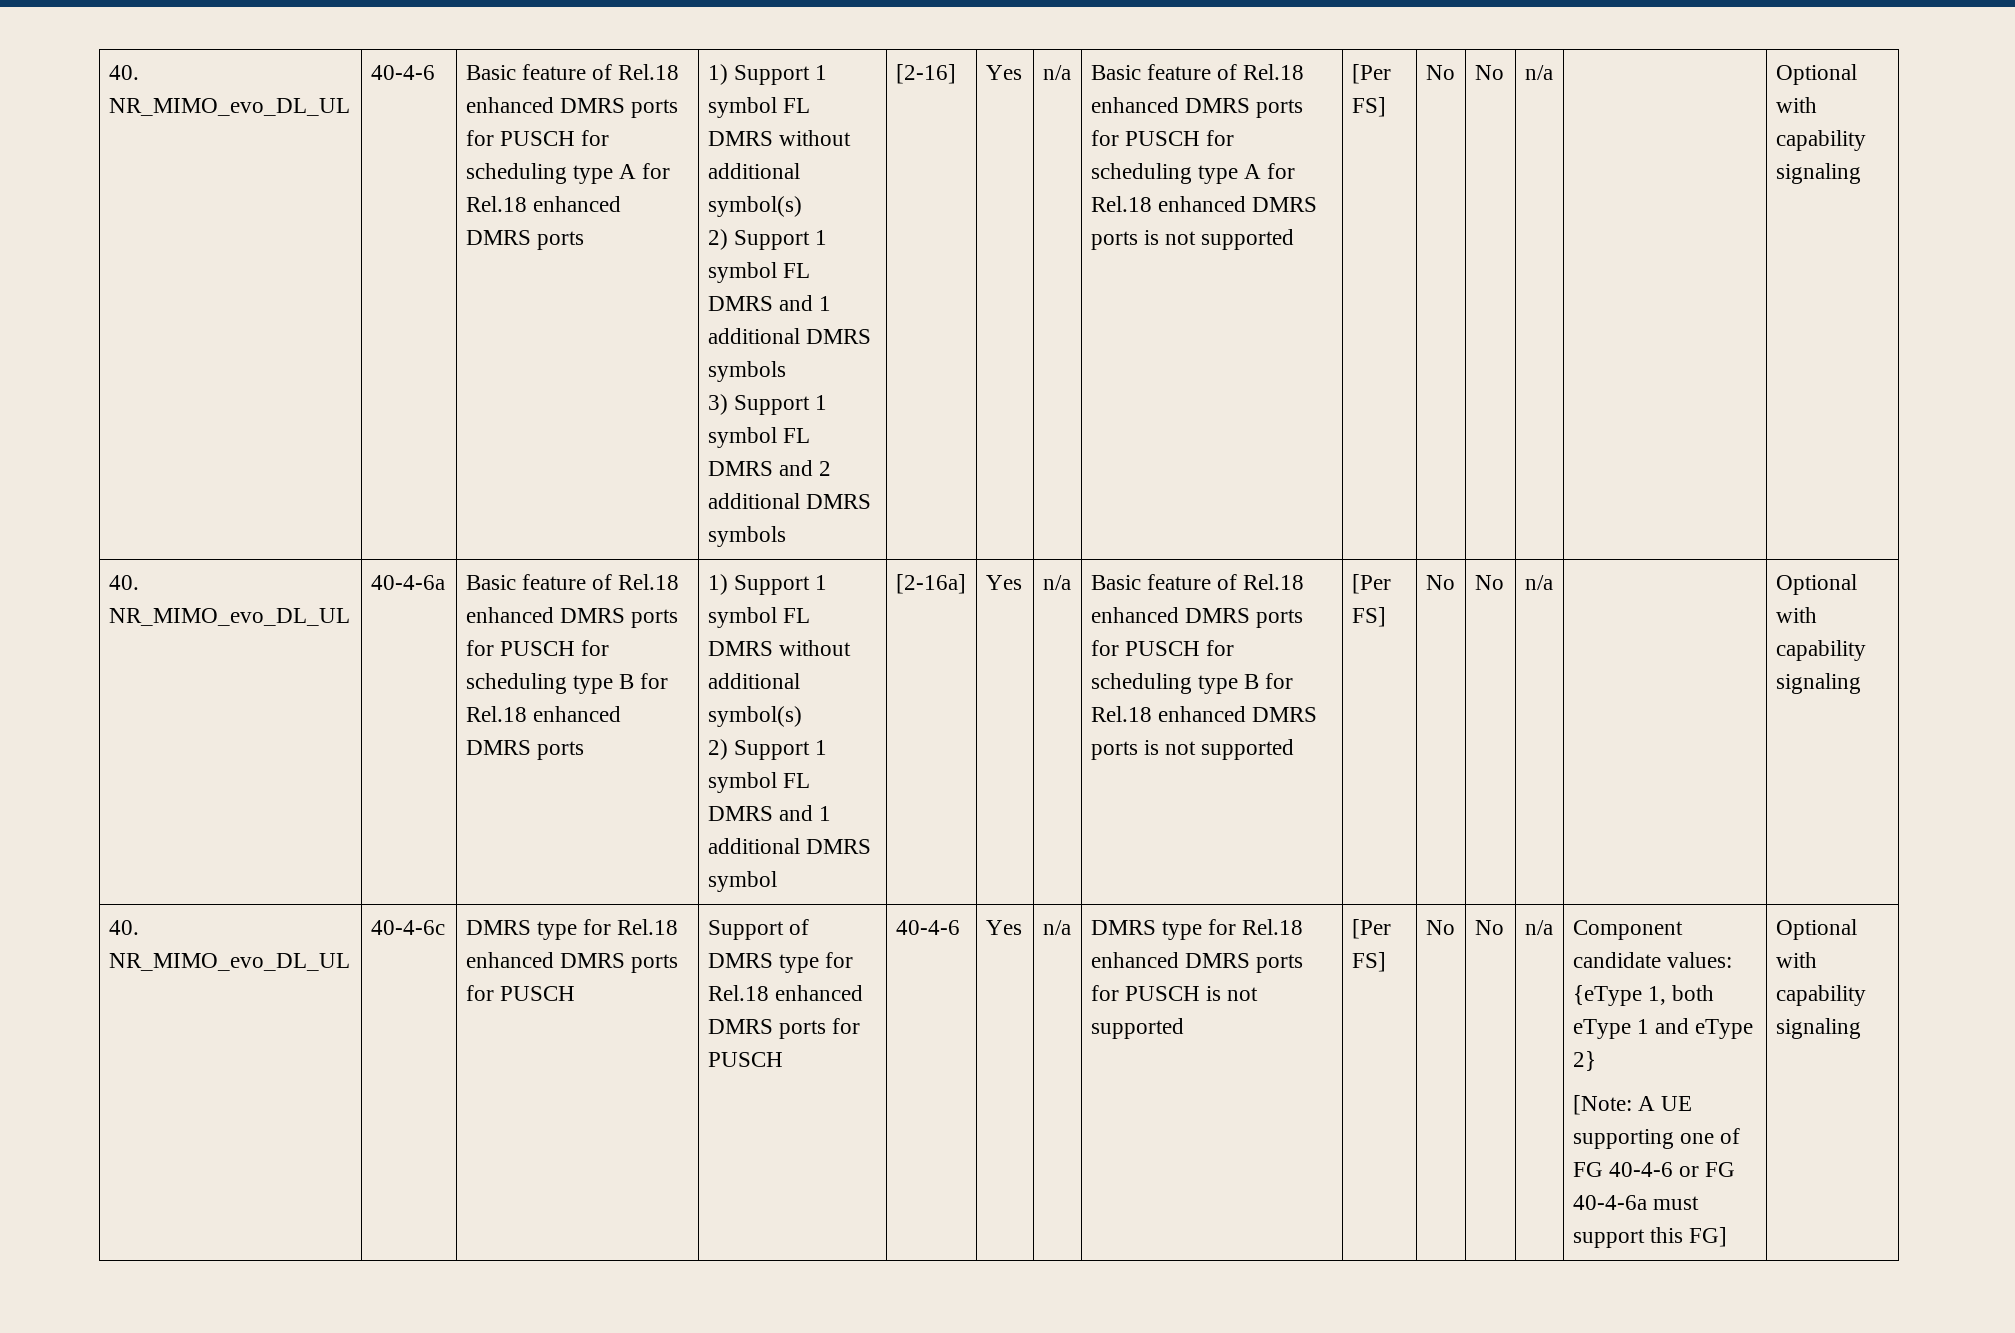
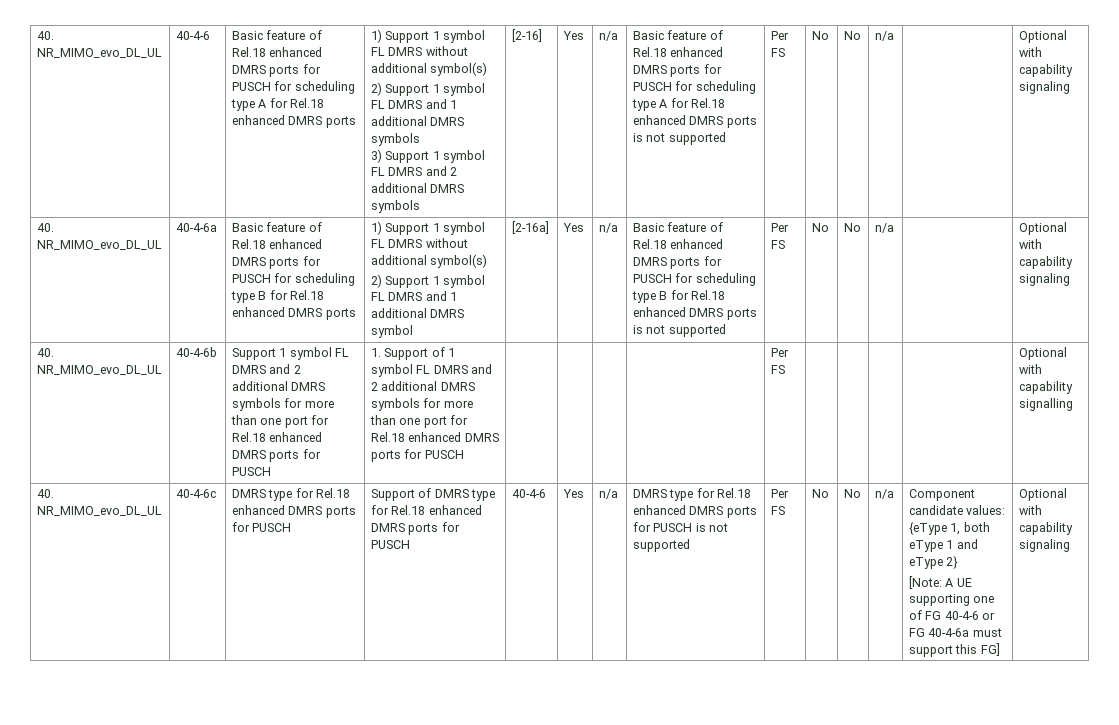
[1351,64,1391,84] [1351,97,1386,117] [Per FS] -> [770,31,789,40] [770,48,785,57] Per FS
[1351,574,1391,594] [1351,607,1386,627] [1425,575,1455,590] [1474,575,1504,590] [1524,575,1553,590] [1775,574,1857,595] [1775,607,1817,623] [1775,640,1866,661] [1775,673,1861,694] [Per FS] | No | No | n/a | | Optional with capability signaling -> [770,223,789,232] [770,240,785,249] [811,223,829,232] [843,223,861,232] [874,223,894,233] [1018,222,1067,235] [1018,239,1042,249] [1018,256,1073,269] [1018,273,1070,286] [36,348,54,357] [36,365,162,375] [175,347,217,357] [231,347,349,360] [231,364,301,374] [231,381,326,391] [231,398,334,411] [230,415,329,428] [231,432,323,442] [231,449,321,462] [231,467,271,476] [370,347,455,360] [370,364,492,377] [370,381,475,391] [370,398,473,411] [369,415,468,428] [370,432,499,442] [370,449,464,462] [770,348,789,357] [770,365,785,374] [1018,347,1067,360] [1018,364,1042,374] [1018,381,1073,394] [1018,398,1073,411] Per FS | No | No | n/a | | Optional with capability signaling // 40. NR_MIMO_evo_DL_UL | 40-4-6b | Support 1 symbol FL DMRS and 2 additional DMRS symbols for more than one port for Rel.18 enhanced DMRS ports for PUSCH | 1. Support of 1 symbol FL DMRS and 2 additional DMRS symbols for more than one port for Rel.18 enhanced DMRS ports for PUSCH | | | | | Per FS | | | | | Optional with capability signalling
[1351,919,1391,939] [1351,952,1386,972] [Per FS] -> [770,489,789,498] [770,506,785,515] Per FS

